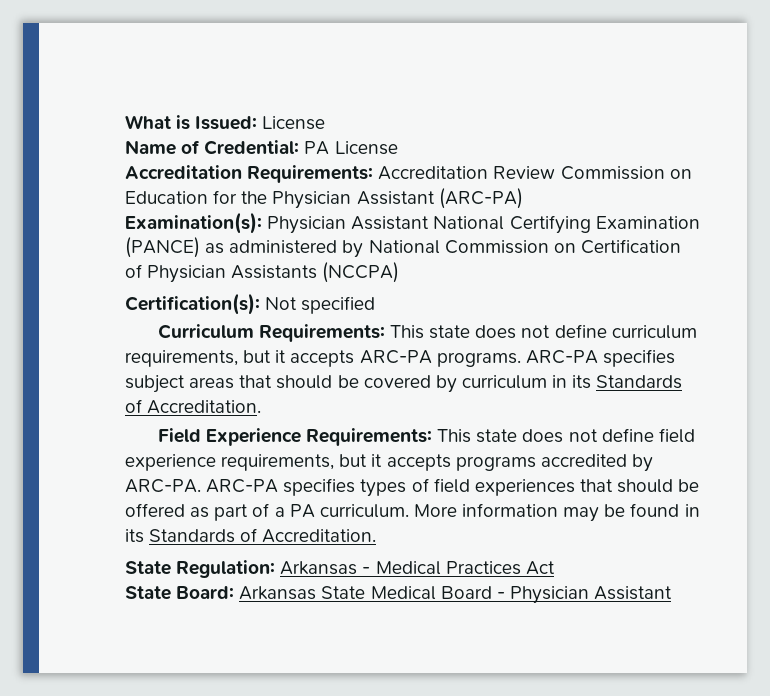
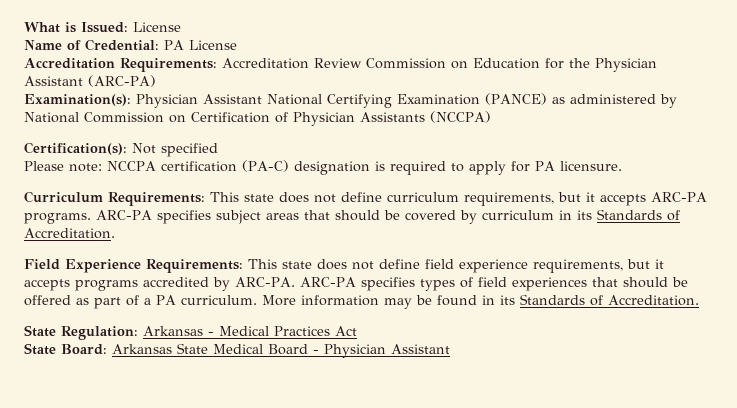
(376, 305) none -> [24,160,622,175] // Please note: NCCPA certification (PA-C) designation is required to apply for PA licensure.

